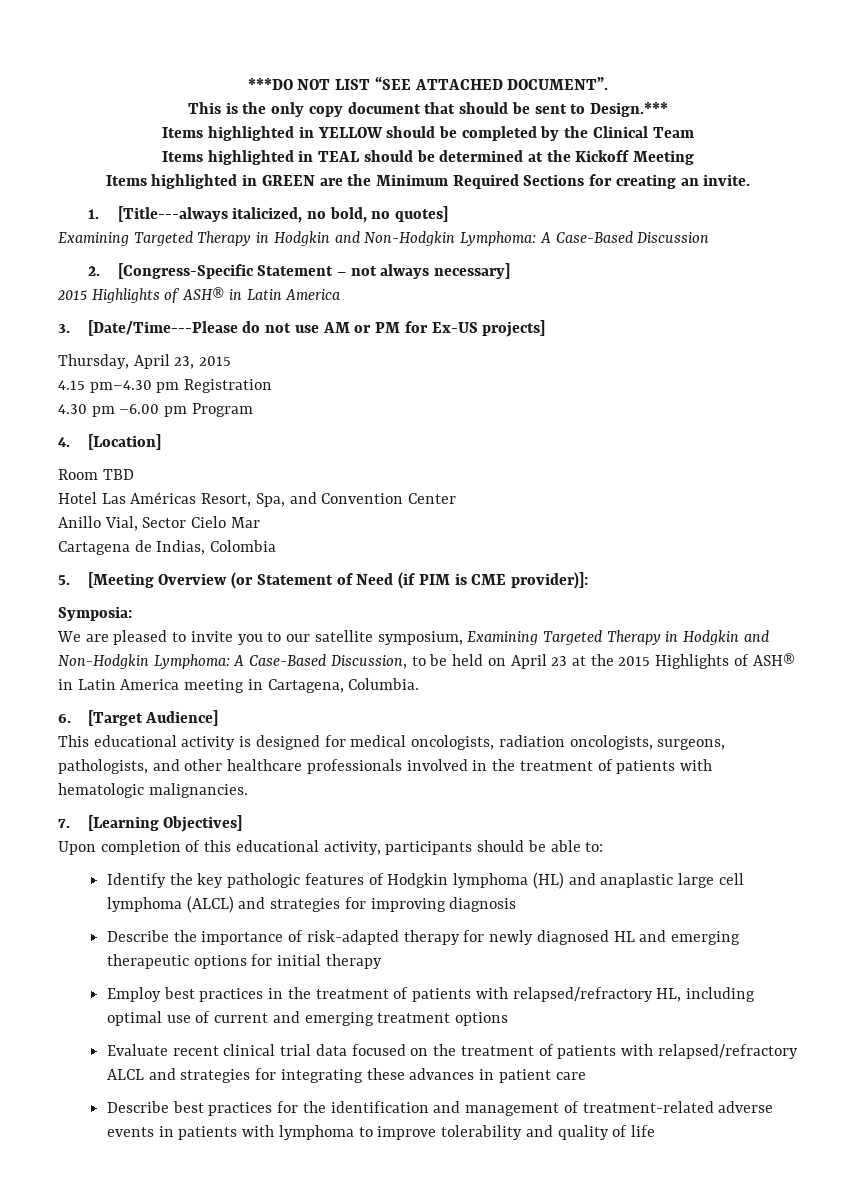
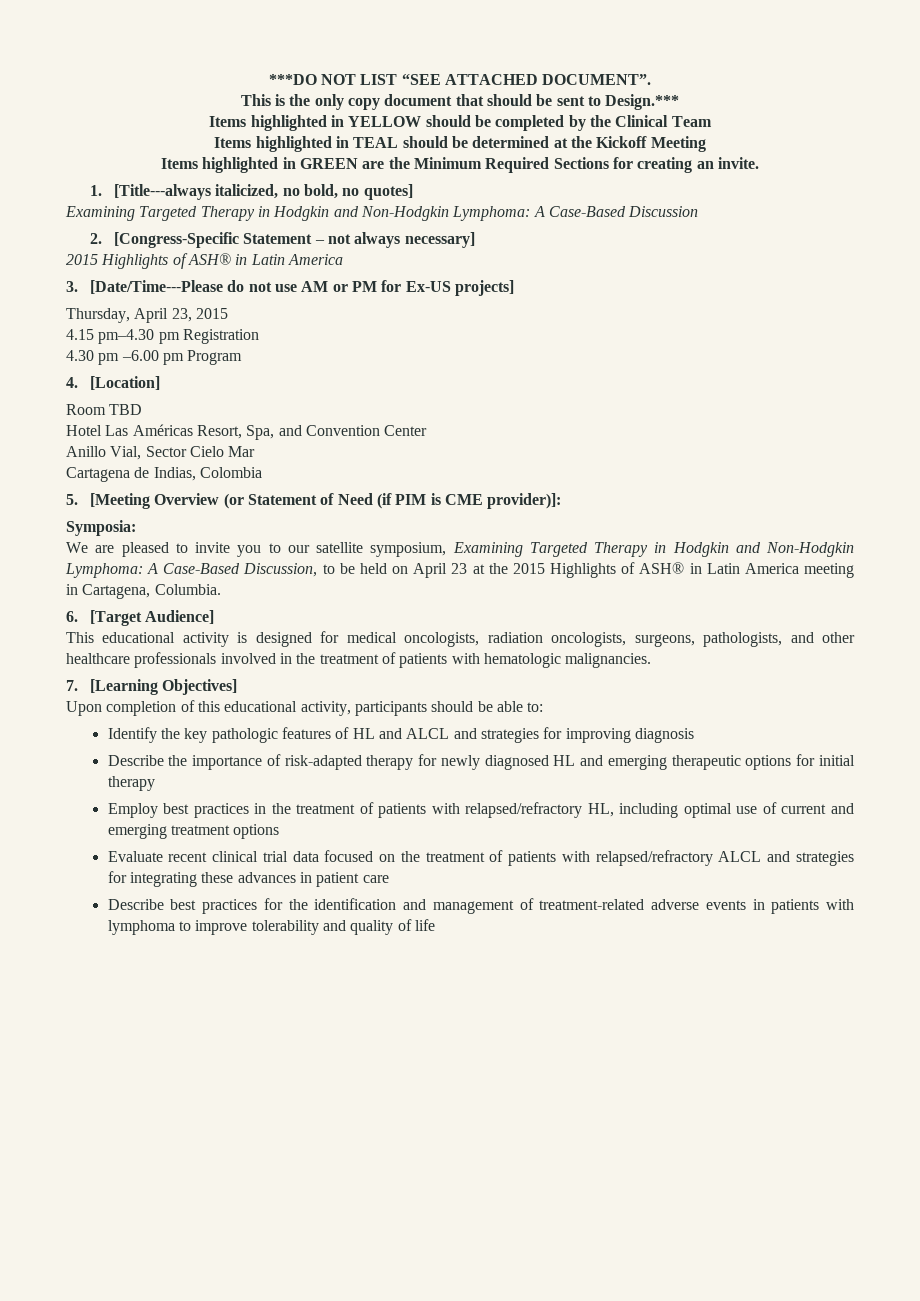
[387,872,744,889] [107,896,234,913] Hodgkin lymphoma (HL) and anaplastic large cell lymphoma (ALCL) -> [352,728,450,739] HL and ALCL

